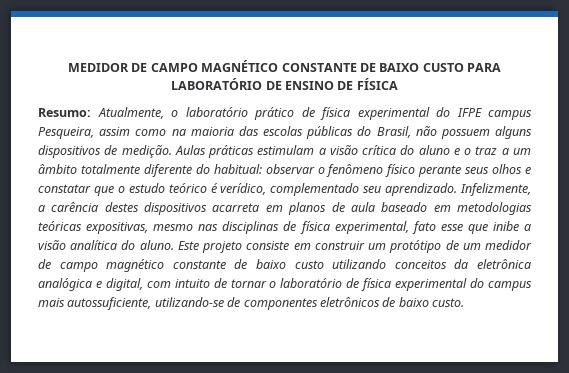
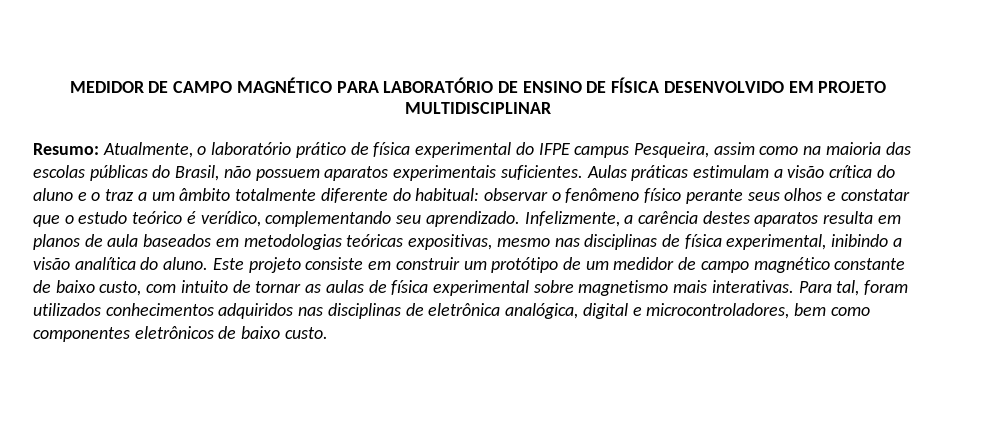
[281,63,464,72] CONSTANTE DE BAIXO CUSTO -> (332, 85) none
(398, 84) none -> [663,81,887,93] [405,102,551,114] DESENVOLVIDO EM PROJETO MULTIDISCIPLINAR
[495,126,532,139] [38,145,172,158] alguns dispositivos de medição. -> [324,165,583,181] aparatos experimentais suficientes.
[270,183,360,196] complementado -> [265,211,392,227] complementando
[144,202,260,215] dispositivos acarreta -> [754,211,874,227] aparatos resulta
[381,202,428,212] baseado -> [143,234,212,247] baseados
[411,221,519,234] fato esse que inibe -> [831,234,889,247] inibindo
[294,259,532,269] [38,278,143,291] custo utilizando conceitos da eletrônica analógica e digital, -> [99,281,142,296] custo,
[269,278,532,291] [38,297,241,310] o laboratório de física experimental do campus mais autossuficiente, utilizando-se de -> [305,280,909,296] [33,303,870,319] as aulas de física experimental sobre magnetismo mais interativas. Para tal, foram utilizados conhecimentos adquiridos nas disciplinas de eletrônica analógica, digital e microcontroladores, bem como

